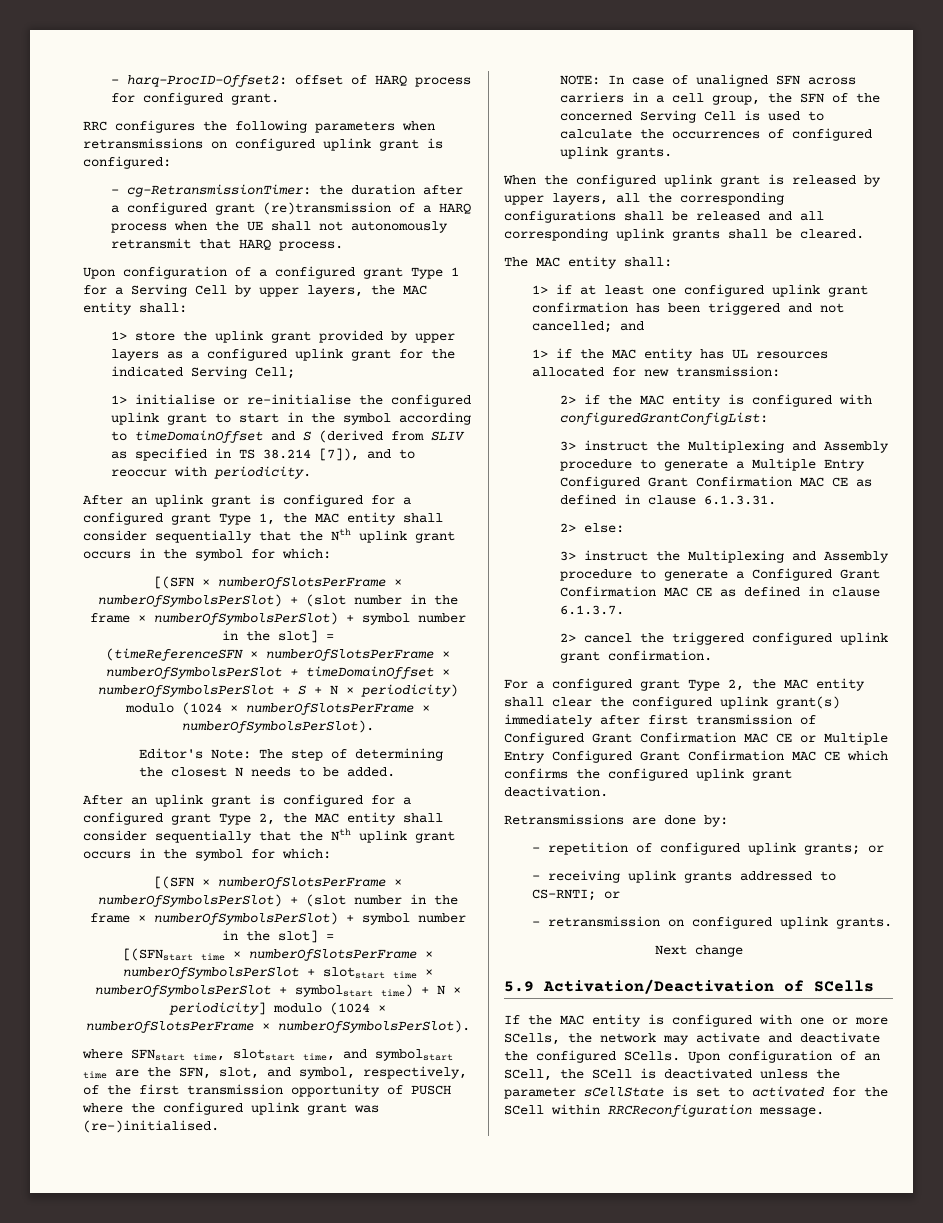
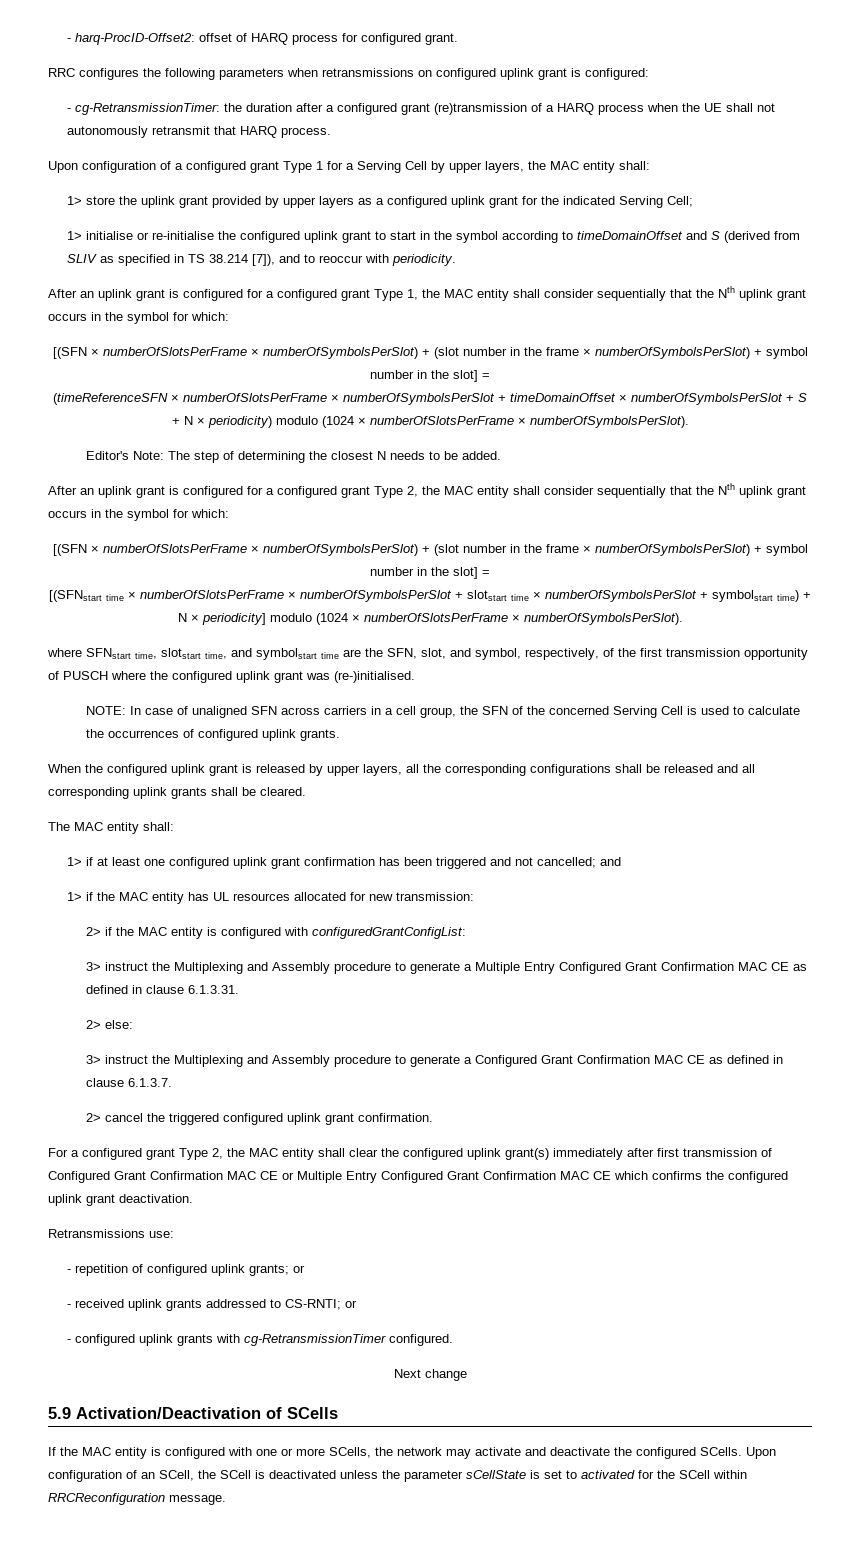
[632,815,728,827] are done by: -> [149,1231,174,1238] use:
[547,870,620,883] receiving -> [75,1299,125,1308] received
[547,916,892,929] retransmission on configured uplink grants. -> [75,1334,454,1346] configured uplink grants with cg-RetransmissionTimer configured.

